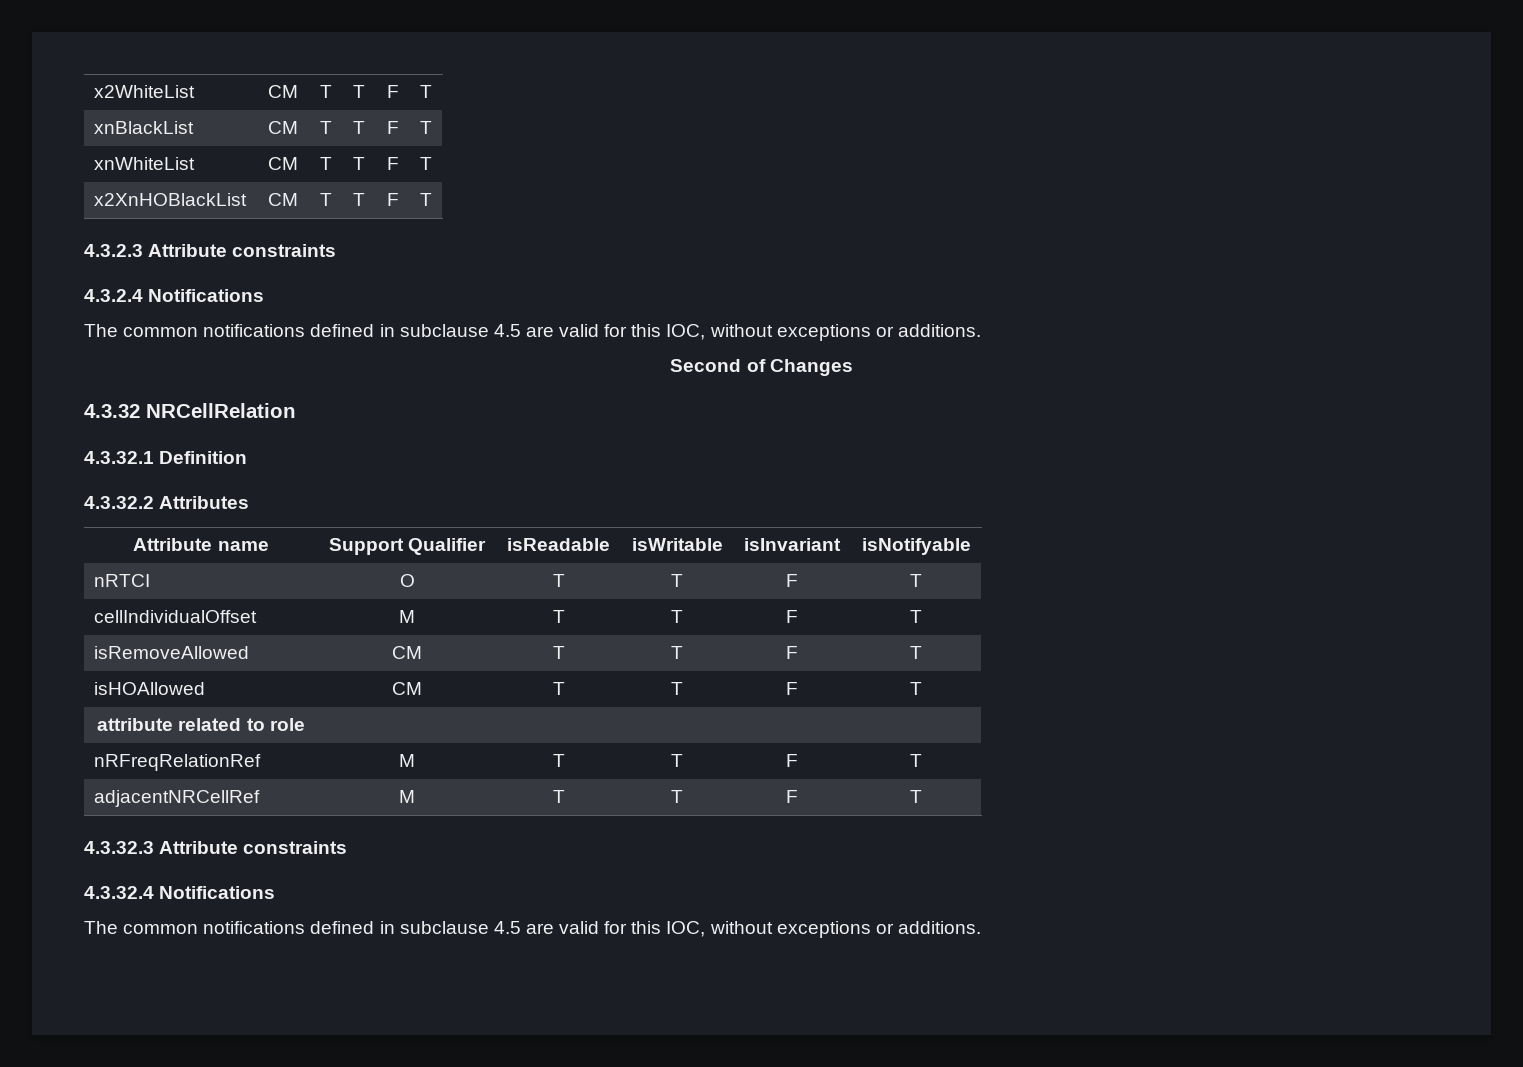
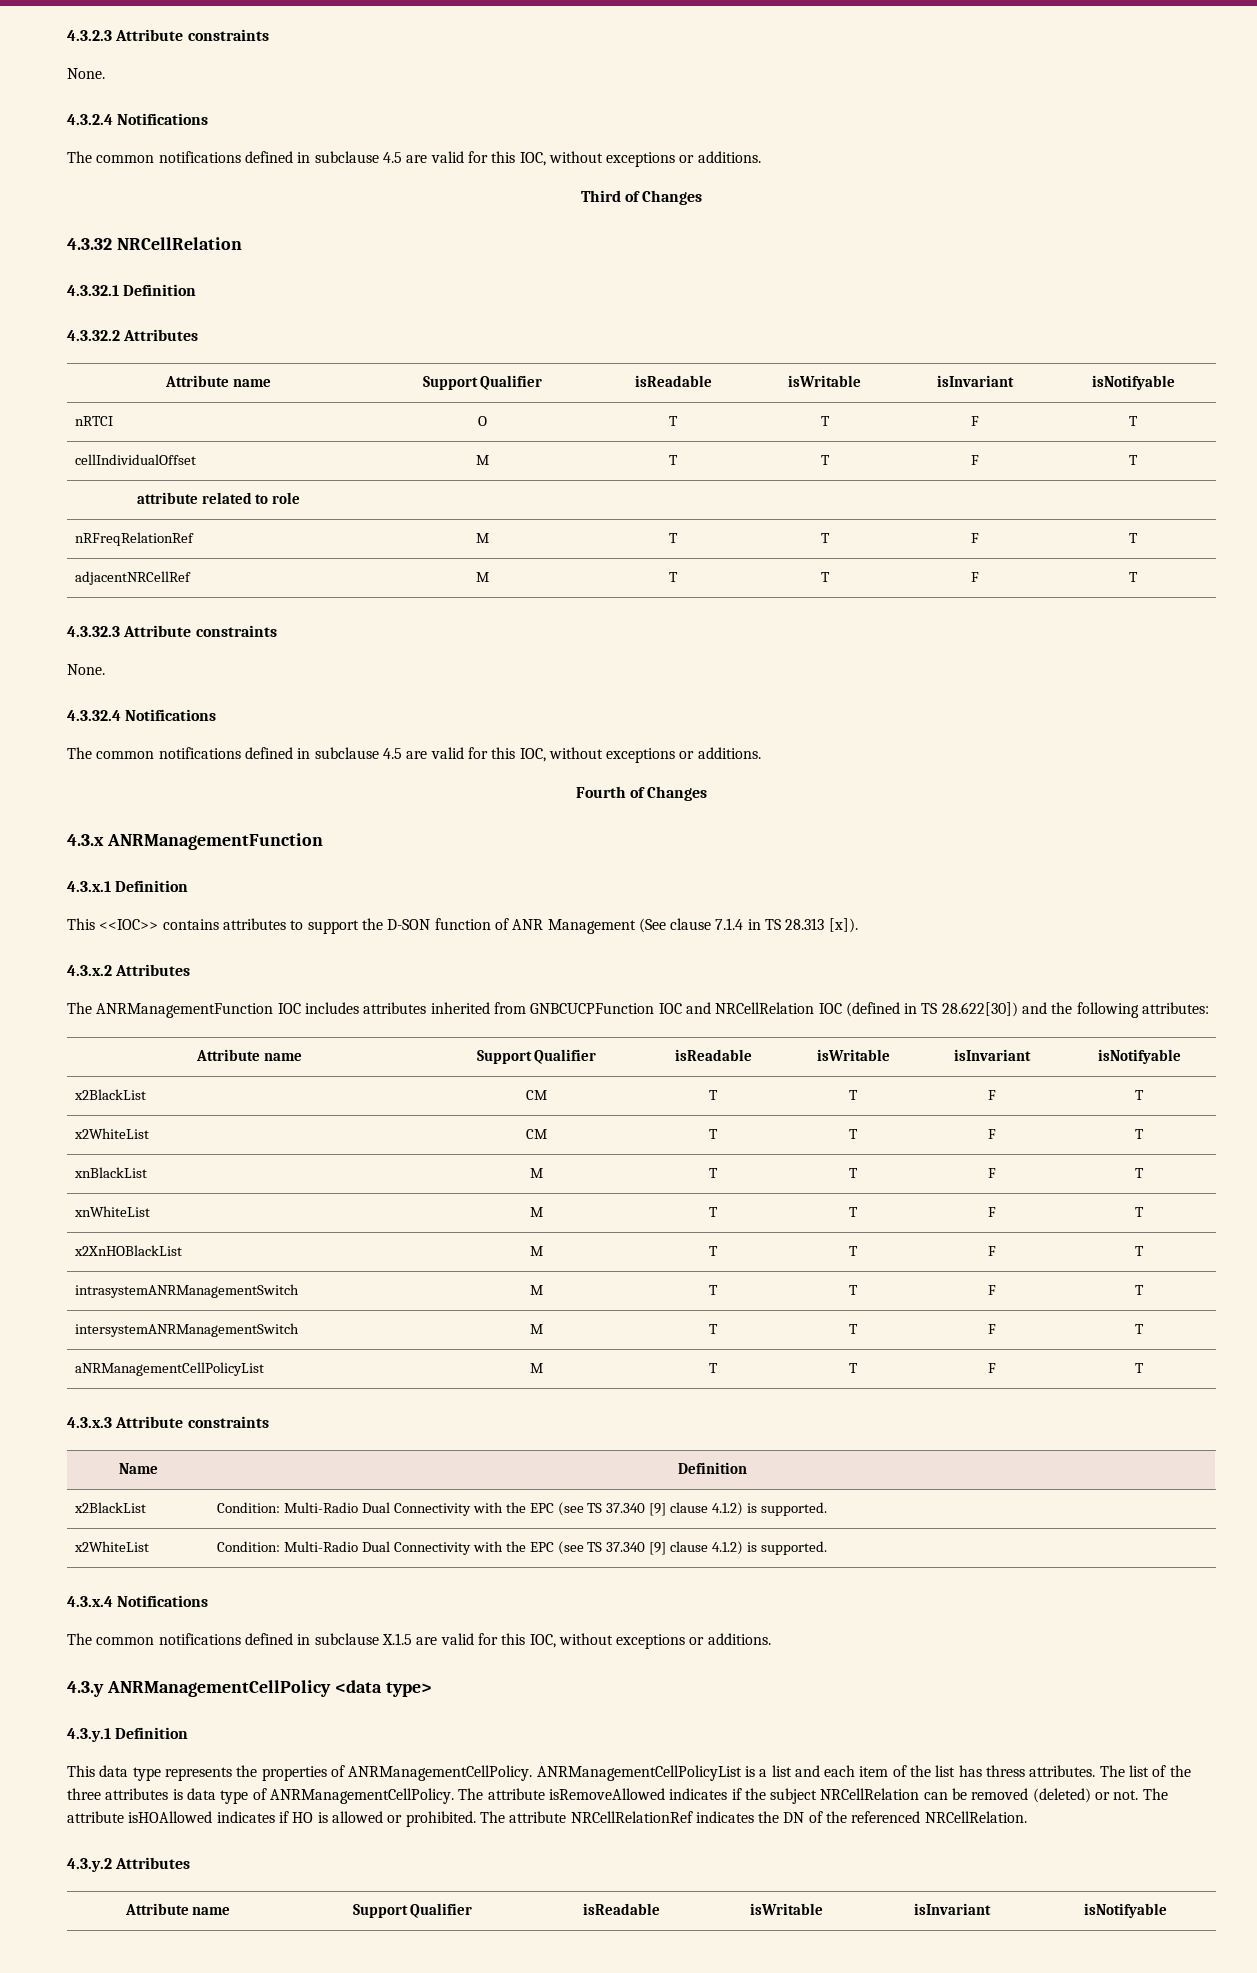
[94,85,196,98] [268,85,298,98] [319,85,332,98] [353,85,365,98] [386,85,399,98] [420,85,432,98] [94,121,195,134] [268,121,298,134] [319,121,332,134] [353,121,365,134] [386,121,399,134] [420,121,432,134] [94,157,196,170] [268,157,298,170] [319,157,332,170] [353,157,365,170] [386,157,399,170] [420,157,432,170] [94,193,248,206] [268,193,298,206] [319,193,332,206] [353,193,365,206] [386,193,399,206] [420,193,432,206] x2WhiteList | CM | T | T | F | T // xnBlackList | CM | T | T | F | T // xnWhiteList | CM | T | T | F | T // x2XnHOBlackList | CM | T | T | F | T // -> (67, 35) none
(337, 250) none -> [67,68,105,79] // None.
[670,359,742,372] Second -> [580,190,621,202] Third
[94,646,250,659] [392,646,422,659] [552,646,565,659] [671,646,683,659] [786,646,798,659] [910,646,922,659] [94,682,206,695] [392,682,422,695] [552,682,565,695] [671,682,683,695] [786,682,798,695] [910,682,922,695] // isRemoveAllowed | CM | T | T | F | T // isHOAllowed | CM | T | T | F | T -> (1138, 460) none
(348, 847) none -> [67,664,105,675] // None.
(981, 927) none -> [575,786,708,801] [67,833,323,850] [67,880,189,892] [67,918,858,934] [67,964,191,976] [67,1002,1210,1018] [196,1049,302,1061] [476,1049,597,1064] [674,1049,752,1061] [816,1049,890,1061] [954,1049,1031,1061] [1097,1049,1181,1064] [74,1089,147,1100] [526,1090,547,1100] [709,1090,718,1100] [849,1090,858,1100] [988,1090,996,1100] [1135,1090,1144,1100] [74,1128,150,1139] [526,1129,547,1139] [709,1129,718,1139] [849,1129,858,1139] [988,1129,996,1139] [1135,1129,1144,1139] [74,1167,148,1178] [530,1168,543,1178] [709,1168,718,1178] [849,1168,858,1178] [988,1168,996,1178] [1135,1168,1144,1178] [74,1206,151,1217] [530,1207,543,1217] [709,1207,718,1217] [849,1207,858,1217] [988,1207,996,1217] [1135,1207,1144,1217] [74,1245,183,1256] [530,1246,543,1256] [709,1246,718,1256] [849,1246,858,1256] [988,1246,996,1256] [1135,1246,1144,1256] [75,1284,300,1298] [530,1285,543,1295] [709,1285,718,1295] [849,1285,858,1295] [988,1285,996,1295] [1135,1285,1144,1295] [75,1323,300,1337] [530,1324,543,1334] [709,1324,718,1334] [849,1324,858,1334] [988,1324,996,1334] [1135,1324,1144,1334] [75,1362,265,1376] [530,1363,543,1373] [709,1363,718,1373] [849,1363,858,1373] [988,1363,996,1373] [1135,1363,1144,1373] [67,1416,269,1428] [119,1463,158,1474] [678,1462,747,1474] [74,1502,147,1513] [217,1502,827,1516] [74,1541,150,1552] [217,1541,827,1555] [67,1595,209,1607] [67,1633,771,1649] [67,1680,432,1697] [67,1727,189,1742] [67,1765,1191,1781] [67,1788,1168,1804] [67,1811,1027,1827] [67,1857,191,1872] [124,1903,231,1915] [352,1903,473,1918] [582,1903,660,1915] [750,1903,823,1915] [913,1903,991,1915] [1084,1903,1167,1918] // Fourth of Changes // 4.3.x ANRManagementFunction // 4.3.x.1 Definition // This <<IOC>> contains attributes to support the D-SON function of ANR Management (See clause 7.1.4 in TS 28.313 [x]). // 4.3.x.2 Attributes // The ANRManagementFunction IOC includes attributes inherited from GNBCUCPFunction IOC and NRCellRelation IOC (defined in TS 28.622[30]) and the following attributes: // Attribute name | Support Qualifier | isReadable | isWritable | isInvariant | isNotifyable // x2BlackList | CM | T | T | F | T // x2WhiteList | CM | T | T | F | T // xnBlackList | M | T | T | F | T // xnWhiteList | M | T | T | F | T // x2XnHOBlackList | M | T | T | F | T // intrasystemANRManagementSwitch | M | T | T | F | T // intersystemANRManagementSwitch | M | T | T | F | T // aNRManagementCellPolicyList | M | T | T | F | T // 4.3.x.3 Attribute constraints // Name | Definition // x2BlackList | Condition: Multi-Radio Dual Connectivity with the EPC (see TS 37.340 [9] clause 4.1.2) is supported. // x2WhiteList | Condition: Multi-Radio Dual Connectivity with the EPC (see TS 37.340 [9] clause 4.1.2) is supported. // 4.3.x.4 Notifications // The common notifications defined in subclause X.1.5 are valid for this IOC, without exceptions or additions. // 4.3.y ANRManagementCellPolicy <data type> // 4.3.y.1 Definition // This data type represents the properties of ANRManagementCellPolicy. ANRManagementCellPolicyList is a list and each item of the list has thress attributes. The list of the three attributes is data type of ANRManagementCellPolicy. The attribute isRemoveAllowed indicates if the subject NRCellRelation can be removed (deleted) or not. The attribute isHOAllowed indicates if HO is allowed or prohibited. The attribute NRCellRelationRef indicates the DN of the referenced NRCellRelation. // 4.3.y.2 Attributes // Attribute name | Support Qualifier | isReadable | isWritable | isInvariant | isNotifyable

